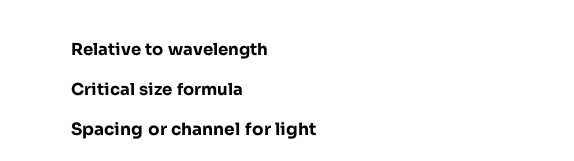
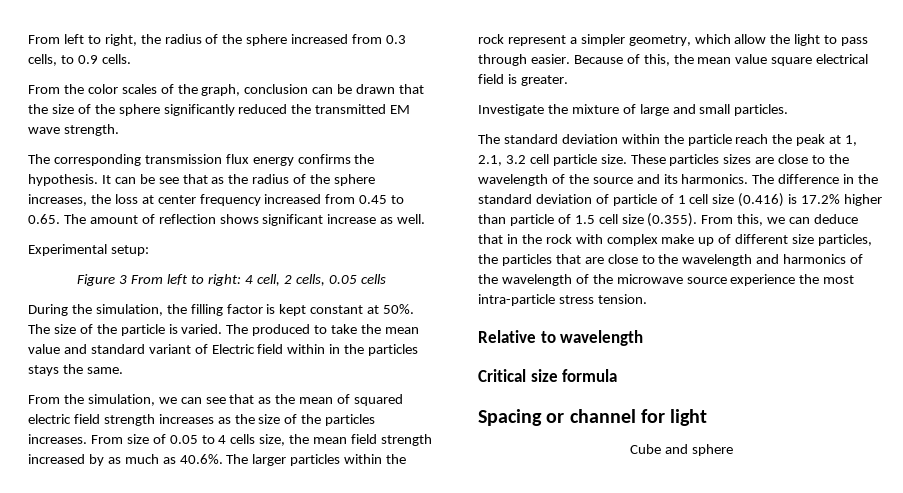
(71, 49) none -> [28,34,407,46] [28,54,131,66] [28,84,425,96] [28,104,411,116] [28,124,119,136] [28,154,375,166] [28,174,376,186] [28,194,405,206] [28,214,426,226] [28,244,149,256] [77,274,386,286] [28,304,415,316] [28,324,419,336] [28,344,419,356] [28,364,123,376] [28,394,404,406] [28,414,376,426] [28,434,432,446] [28,454,407,466] [478,34,869,46] [478,54,869,66] [478,74,568,86] [478,104,789,116] [478,134,858,146] [478,154,850,166] [478,174,879,186] [478,193,883,207] [478,213,859,227] [478,234,873,246] [478,254,864,266] [478,274,855,286] [478,294,647,306] From left to right, the radius of the sphere increased from 0.3 cells, to 0.9 cells. // From the color scales of the graph, conclusion can be drawn that the size of the sphere significantly reduced the transmitted EM wave strength. // The corresponding transmission flux energy confirms the hypothesis. It can be see that as the radius of the sphere increases, the loss at center frequency increased from 0.45 to 0.65. The amount of reflection shows significant increase as well. // Experimental setup: // Figure 3 From left to right: 4 cell, 2 cells, 0.05 cells // During the simulation, the filling factor is kept constant at 50%. The size of the particle is varied. The produced to take the mean value and standard variant of Electric field within in the particles stays the same. // From the simulation, we can see that as the mean of squared electric field strength increases as the size of the particles increases. From size of 0.05 to 4 cells size, the mean field strength increased by as much as 40.6%. The larger particles within the rock represent a simpler geometry, which allow the light to pass through easier. Because of this, the mean value square electrical field is greater. // Investigate the mixture of large and small particles. // The standard deviation within the particle reach the peak at 1, 2.1, 3.2 cell particle size. These particles sizes are close to the wavelength of the source and its harmonics. The difference in the standard deviation of particle of 1 cell size (0.416) is 17.2% higher than particle of 1.5 cell size (0.355). From this, we can deduce that in the rock with complex make up of different size particles, the particles that are close to the wavelength and harmonics of the wavelength of the microwave source experience the most intra-particle stress tension. //
(317, 130) none -> [630,444,733,456] // Cube and sphere

